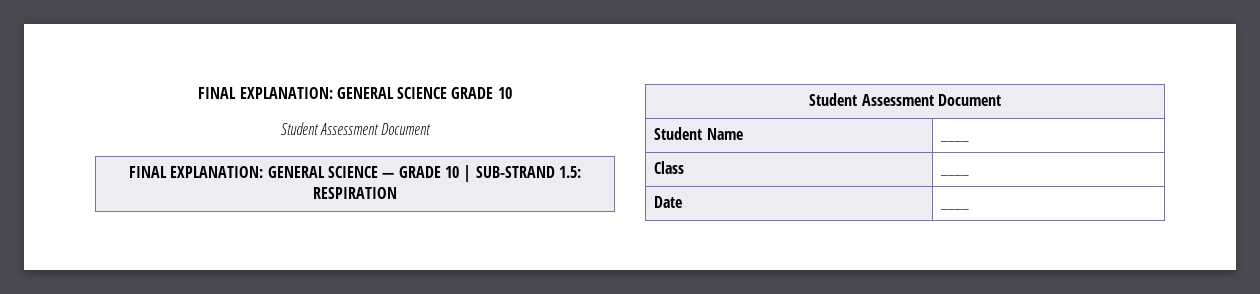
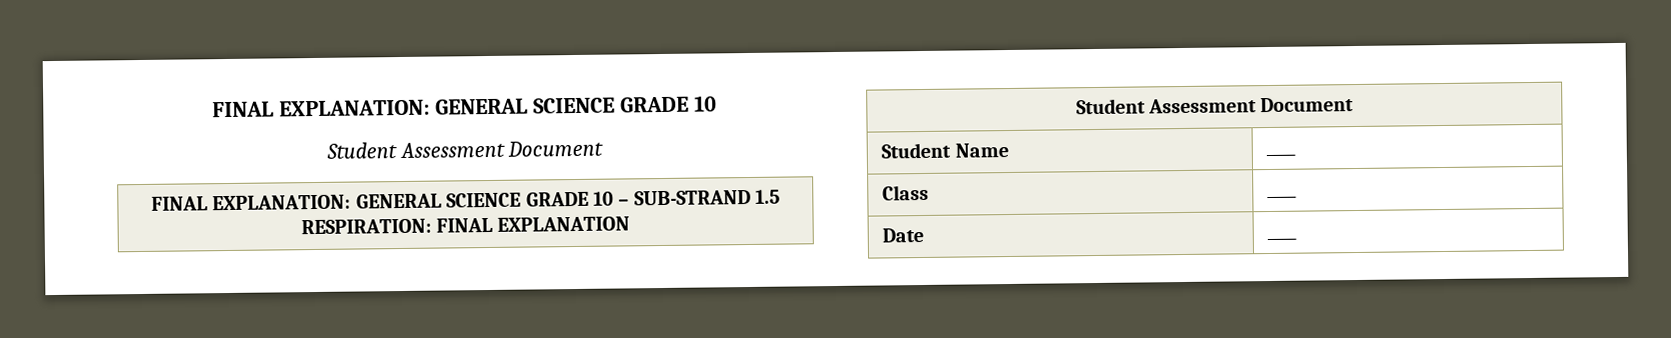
[382,165,581,182] [313,187,397,199] — GRADE 10 | SUB-STRAND 1.5: RESPIRATION -> [525,189,781,207] [300,216,631,235] GRADE 10 – SUB-STRAND 1.5 RESPIRATION: FINAL EXPLANATION

